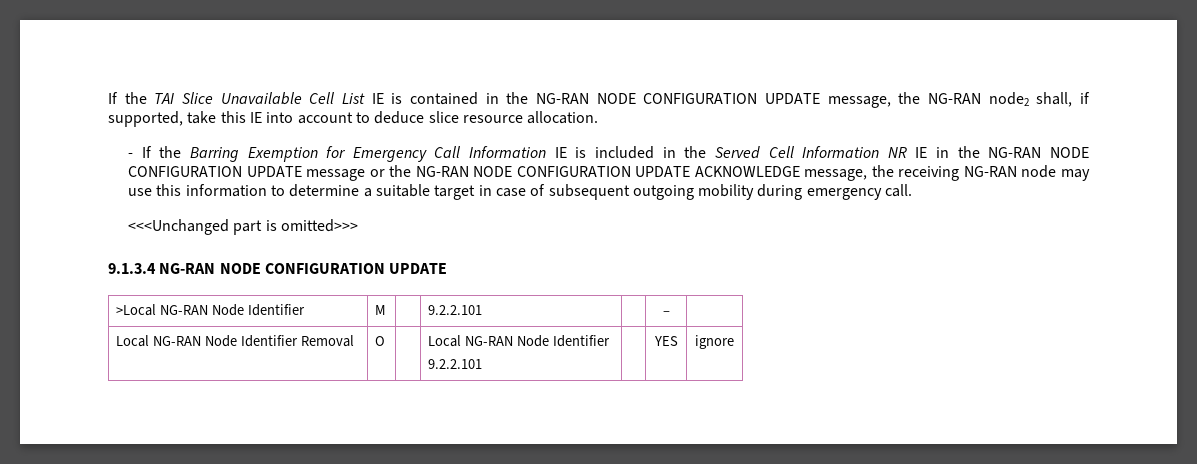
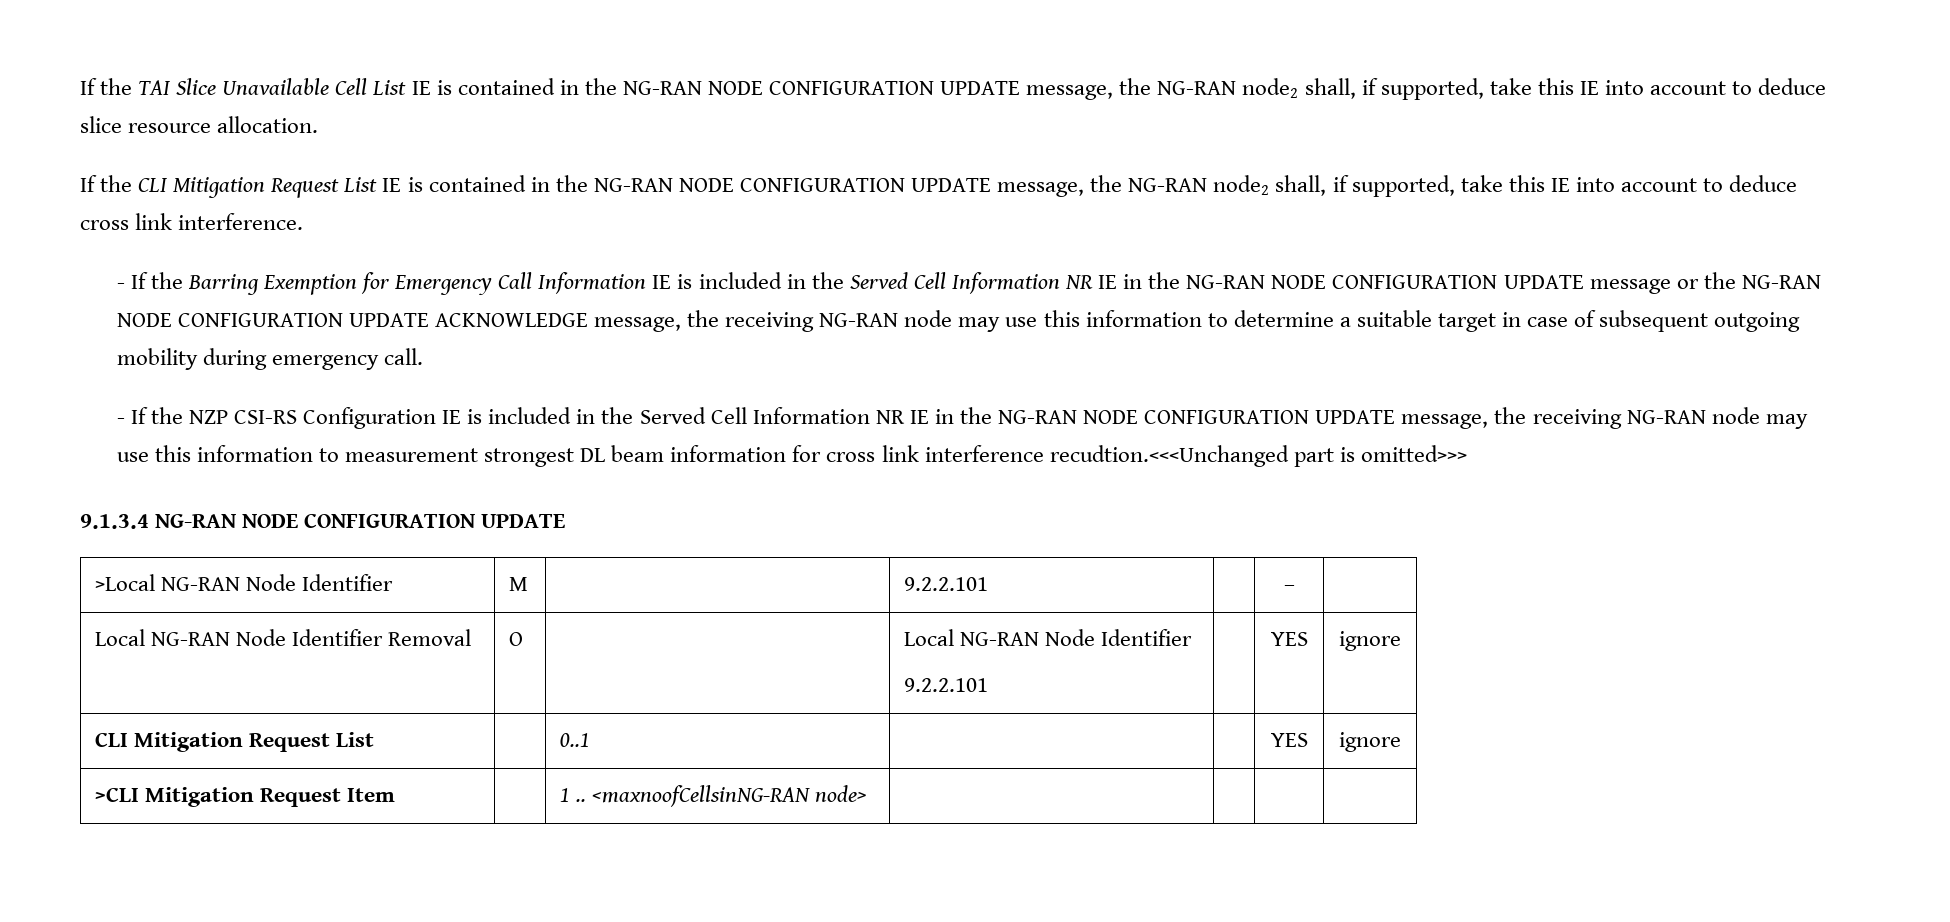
(599, 117) none -> [80,175,1798,198] [80,213,304,230] // If the CLI Mitigation Request List IE is contained in the NG-RAN NODE CONFIGURATION UPDATE message, the NG-RAN node2 shall, if supported, take this IE into account to deduce cross link interference.
[127,219,229,235] <<<Unchanged -> [116,407,1808,429] [116,445,1289,467] - If the NZP CSI-RS Configuration IE is included in the Served Cell Information NR IE in the NG-RAN NODE CONFIGURATION UPDATE message, the receiving NG-RAN node may use this information to measurement strongest DL beam information for cross link interference recudtion.<<<Unchanged
(734, 342) none -> [95,732,375,752] [560,733,591,747] [1270,733,1308,747] [1339,732,1401,752] [95,787,396,807] [560,785,868,807] // CLI Mitigation Request List | | 0..1 | | | YES | ignore // >CLI Mitigation Request Item | | 1 .. <maxnoofCellsinNG-RAN node> | | | |

